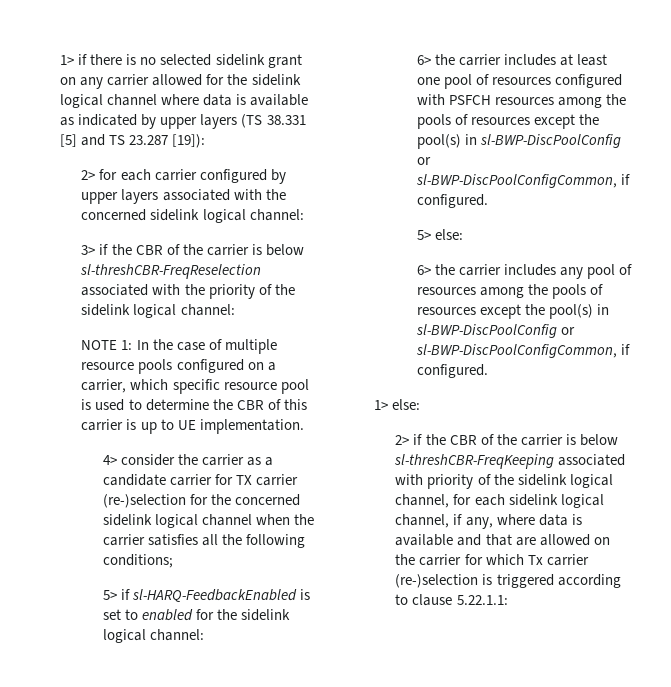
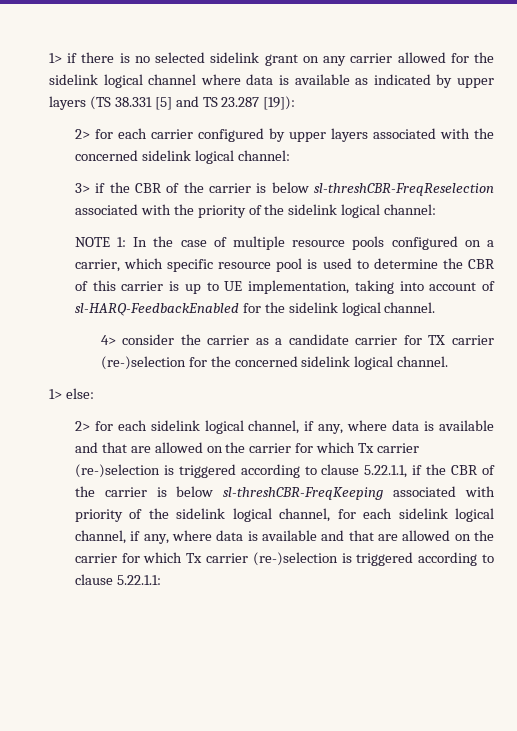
[199,419,304,434] implementation. -> [248,280,495,294] [74,302,436,316] implementation, taking into account of sl-HARQ-FeedbackEnabled for the sidelink logical channel.
[201,514,314,526] [102,534,305,548] [102,554,173,568] [102,589,310,602] [102,609,290,621] [102,629,204,643] [416,54,607,66] [416,74,622,89] [416,94,626,108] [416,114,599,129] [416,134,621,149] [416,157,431,165] [415,174,630,188] [416,194,488,208] [416,229,463,240] [416,264,632,279] [416,284,603,299] [416,304,609,319] [415,324,575,338] [415,344,630,358] [416,364,488,378] [374,399,421,410] [395,435,410,445] channel when the carrier satisfies all the following conditions; // 5> if sl-HARQ-FeedbackEnabled is set to enabled for the sidelink logical channel: // 6> the carrier includes at least one pool of resources configured with PSFCH resources among the pools of resources except the pool(s) in sl-BWP-DiscPoolConfig or sl-BWP-DiscPoolConfigCommon, if configured. // 5> else: // 6> the carrier includes any pool of resources among the pools of resources except the pool(s) in sl-BWP-DiscPoolConfig or sl-BWP-DiscPoolConfigCommon, if configured. // 1> else: // 2> -> [397,356,449,367] [48,388,94,399] [74,420,495,434] [74,442,420,453] [74,464,408,478] channel. // 1> else: // 2> for each sidelink logical channel, if any, where data is available and that are allowed on the carrier for which Tx carrier (re-)selection is triggered according to clause 5.22.1.1,

